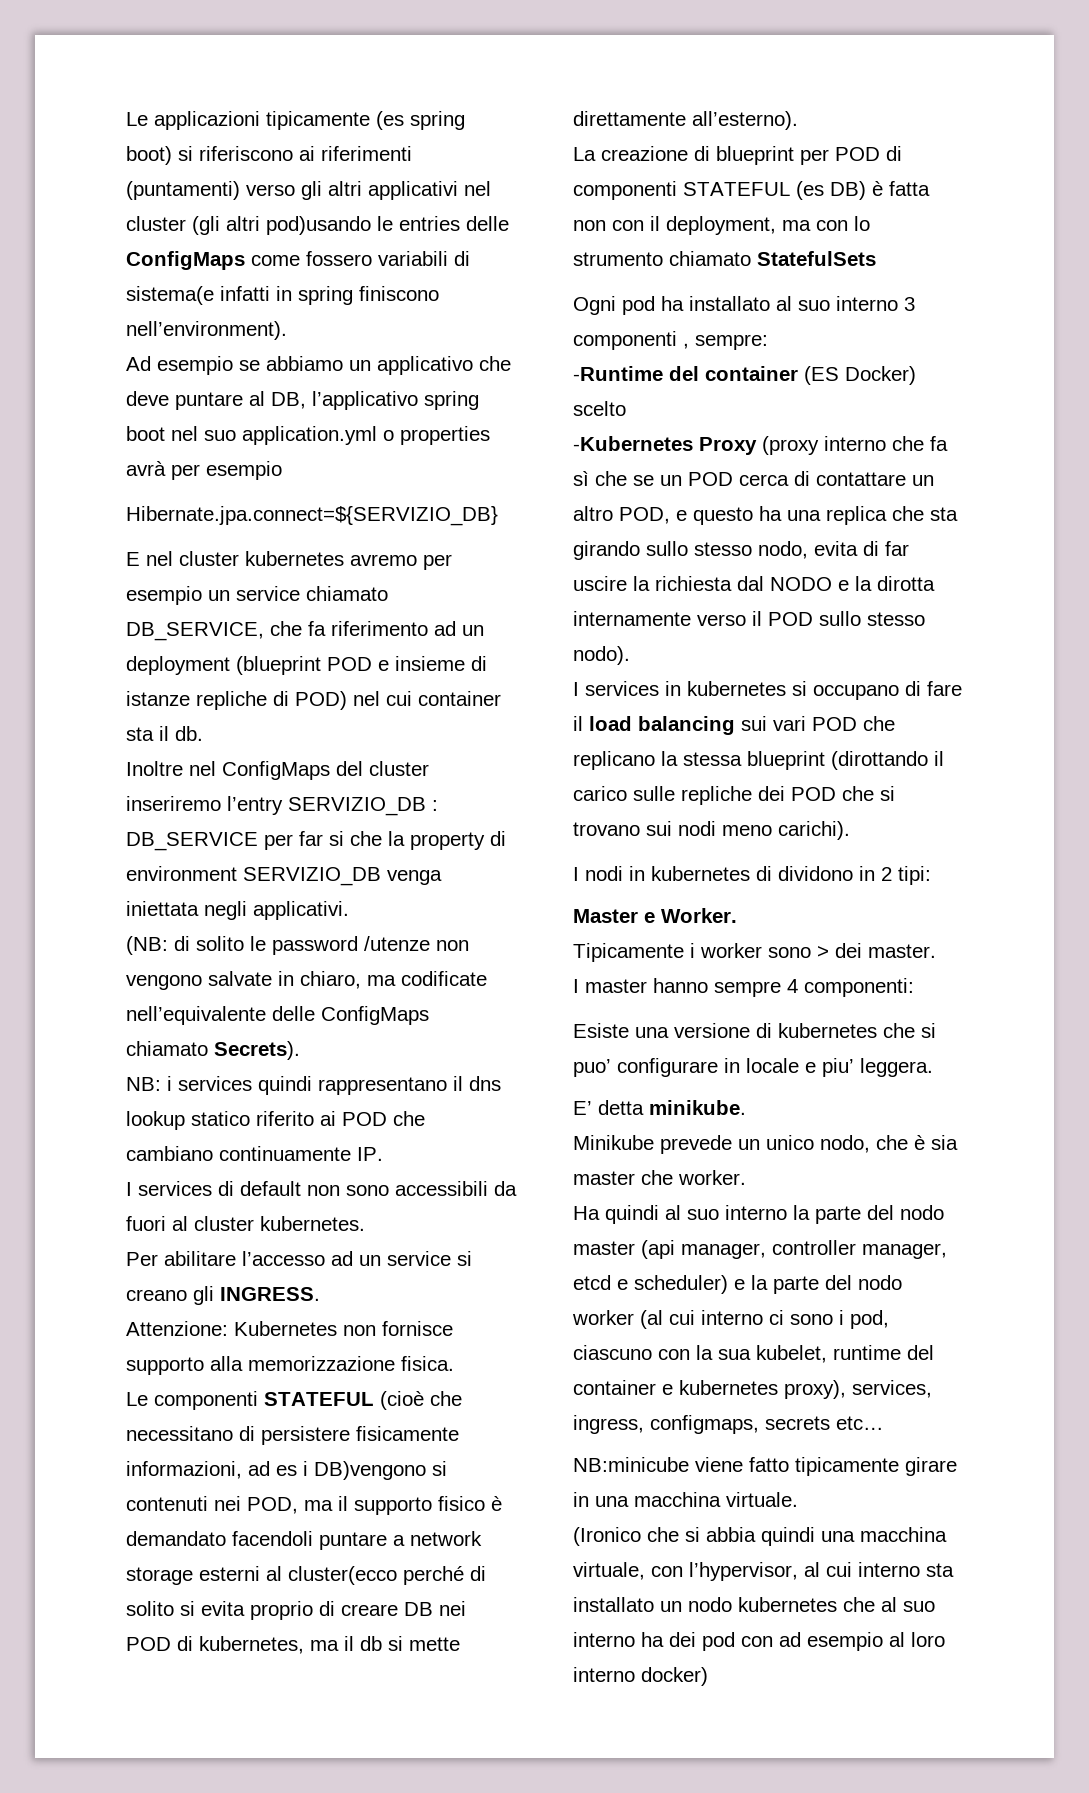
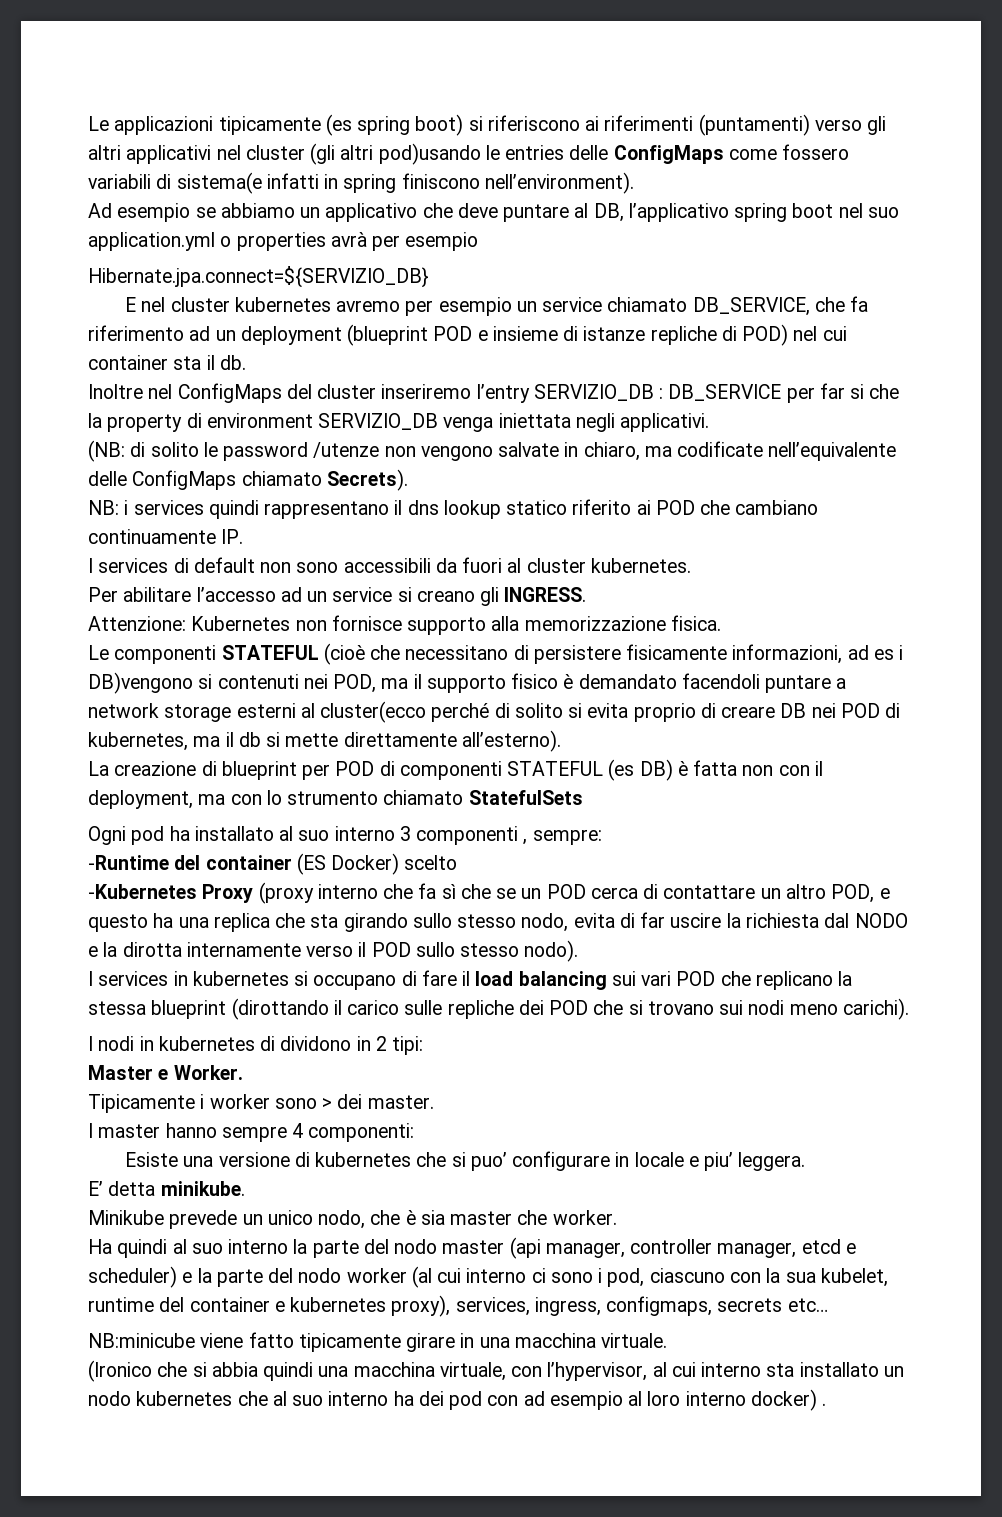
(708, 1676) none -> [822,1403,827,1406] .

